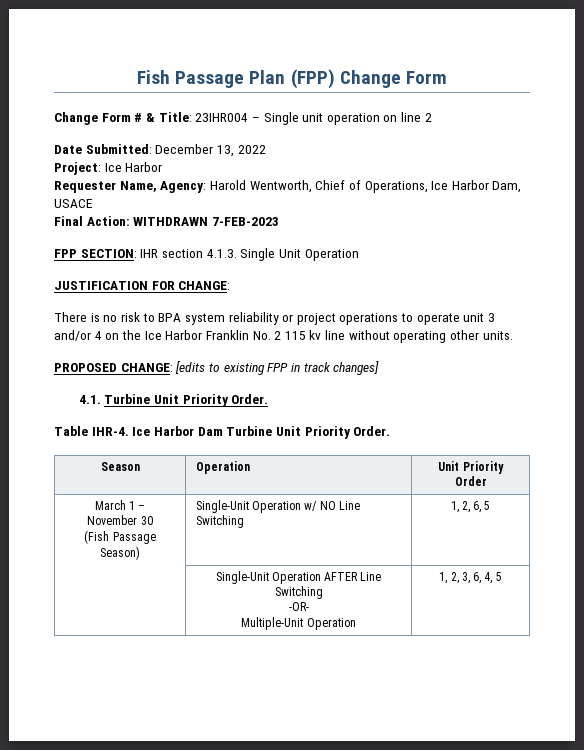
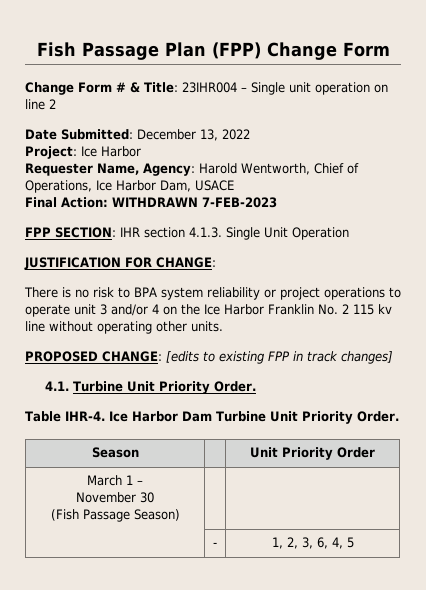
[195,461,250,474] Operation -> (139, 452) none
[195,500,360,513] [195,515,244,528] [450,501,491,513] [215,571,382,584] [274,586,323,599] [288,602,309,611] [241,617,356,630] Single-Unit Operation w/ NO Line Switching | 1, 2, 6, 5 // | Single-Unit Operation AFTER Line Switching // -OR- // Multiple-Unit Operation -> [213,542,217,547] | // | -

